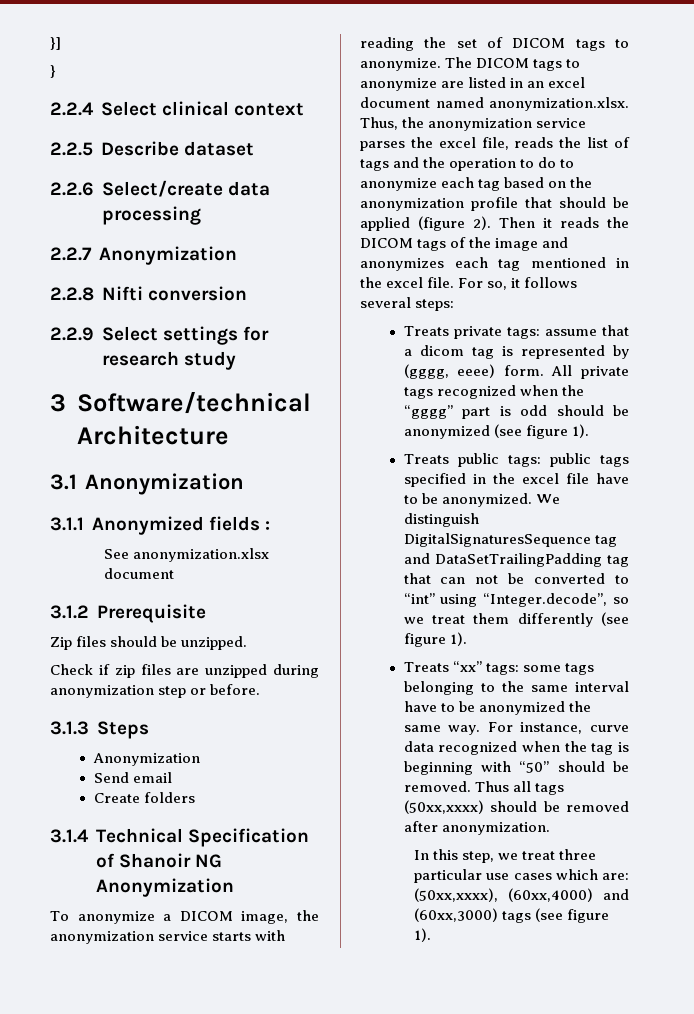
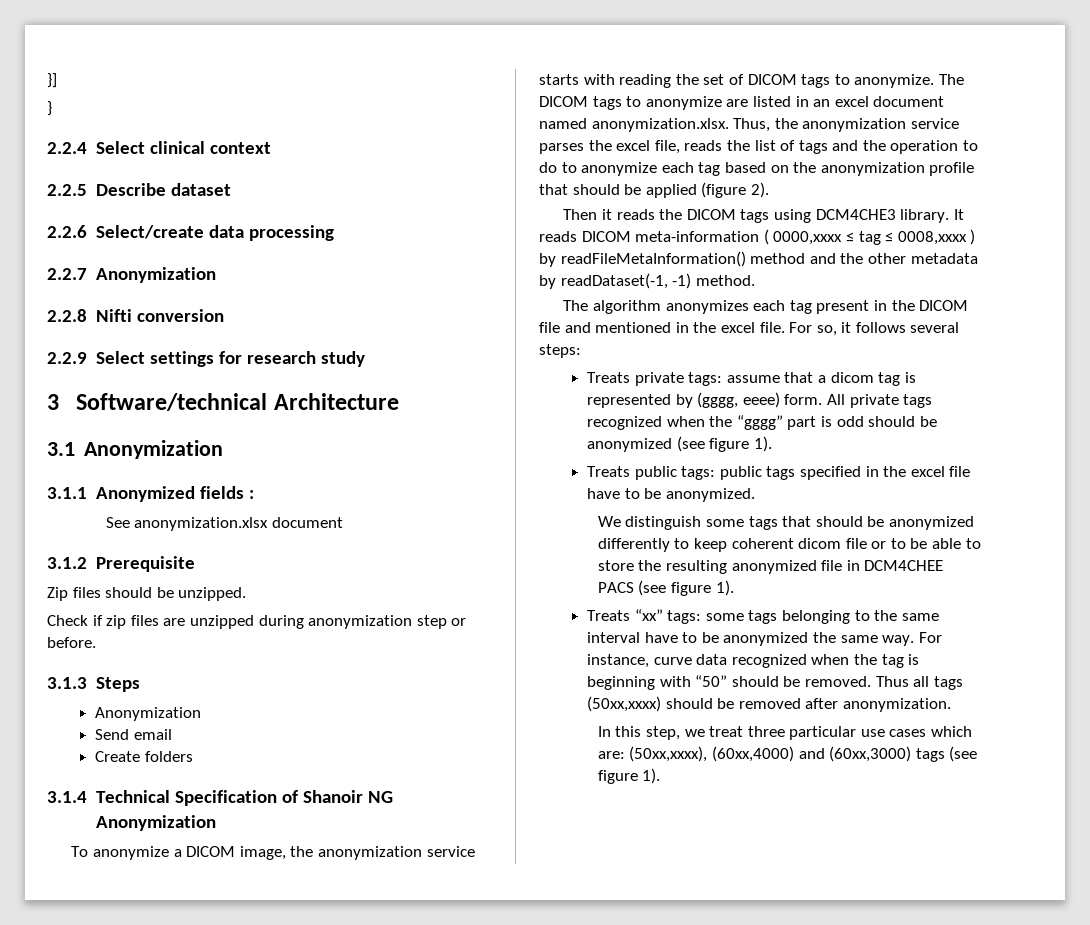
(491, 223) none -> (769, 190) //
[450,237,569,251] [360,257,520,271] of the image and anonymizes each tag -> [773,209,964,223] [539,229,976,245] [539,251,978,267] [539,273,755,289] [563,300,969,314] [539,322,591,333] using DCM4CHE3 library. It reads DICOM meta-information ( 0000,xxxx ≤ tag ≤ 0008,xxxx ) by readFileMetaInformation() method and the other metadata by readDataset(-1, -1) method. // The algorithm anonymizes each tag present in the DICOM file and
(532, 500) none -> (755, 495) //
[403,533,617,547] [403,553,629,567] [403,573,629,584] [403,593,629,607] [403,613,593,627] DigitalSignaturesSequence tag and DataSetTrailingPadding tag that can not be converted to “int” using “Integer.decode”, so we treat them differently -> [705,516,974,530] [597,538,981,552] [597,560,944,574] [597,582,634,593] some tags that should be anonymized differently to keep coherent dicom file or to be able to store the resulting anonymized file in DCM4CHEE PACS

